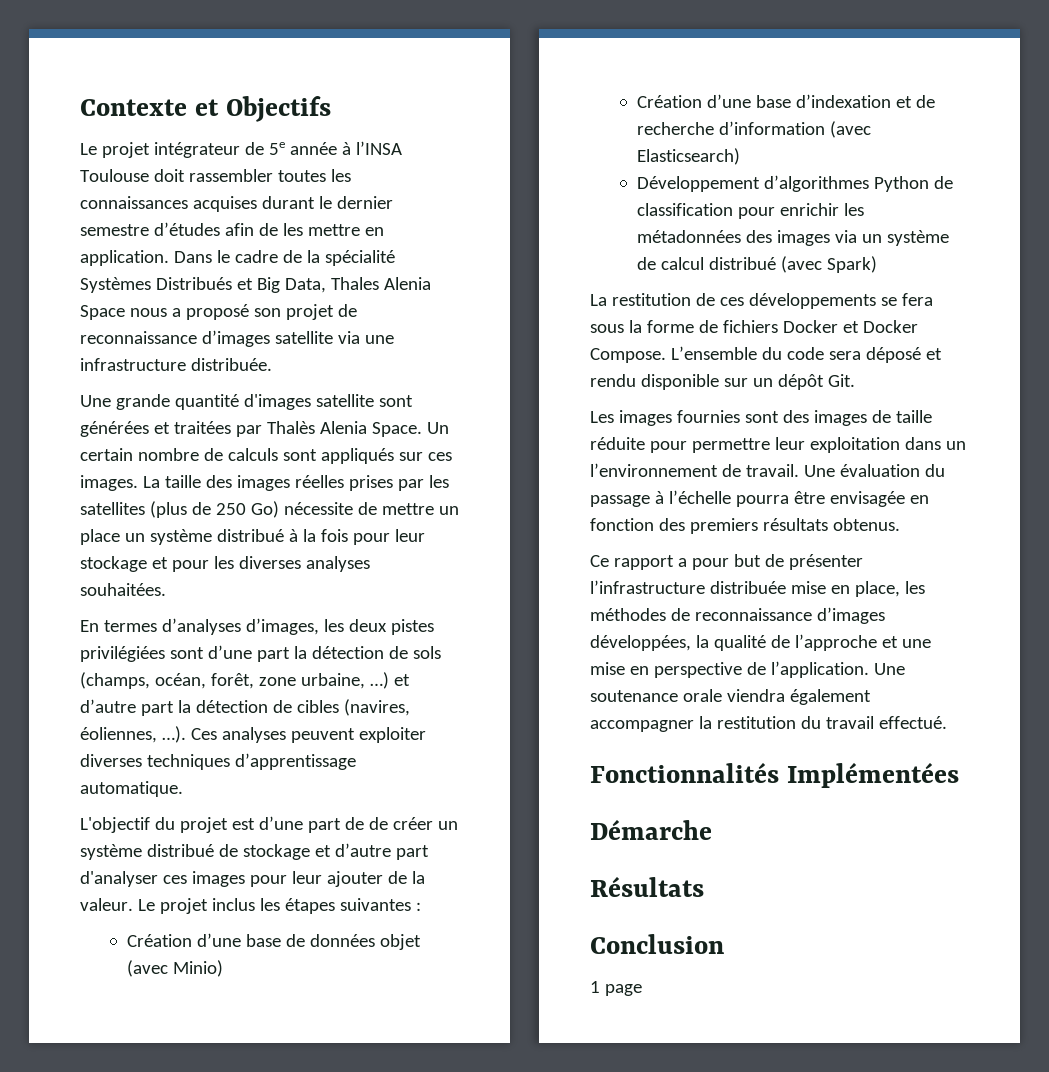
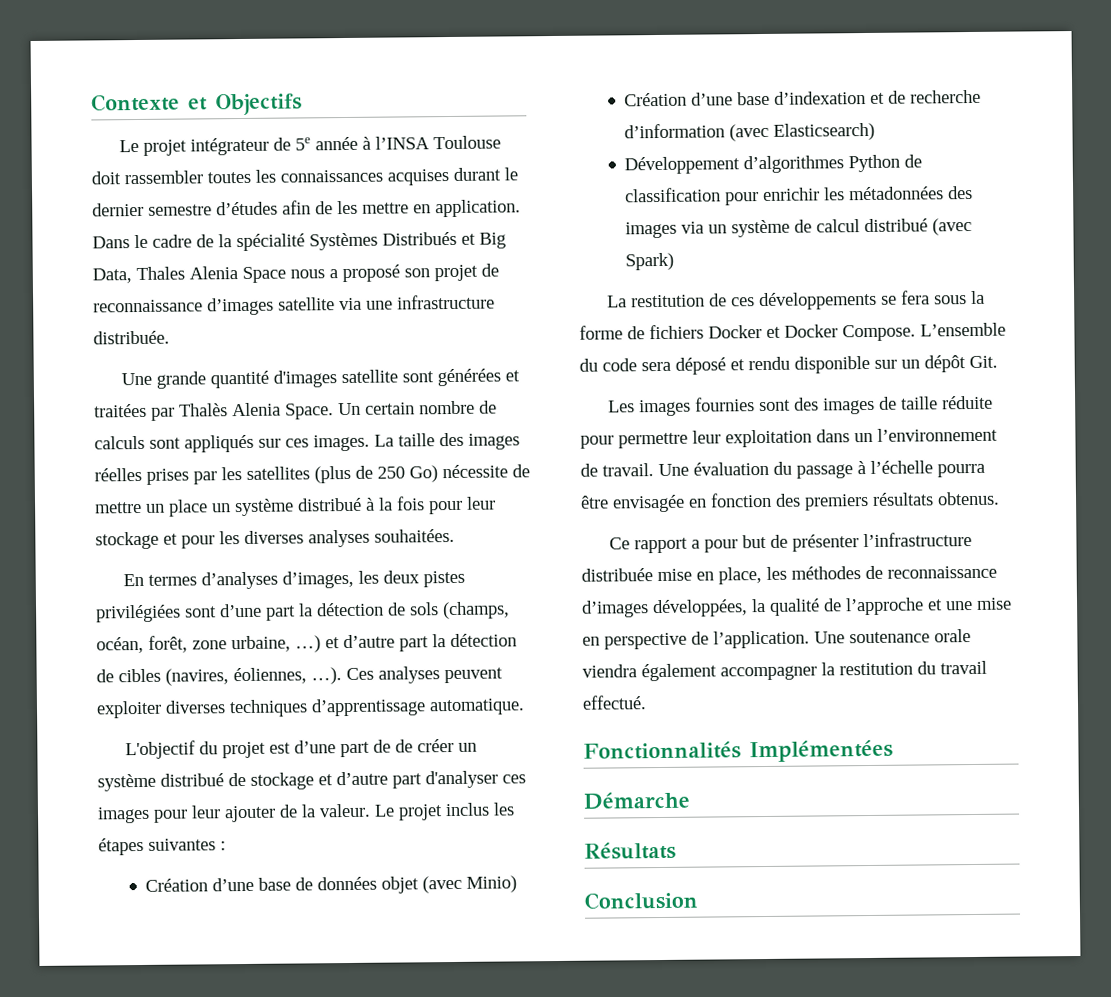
[590,981,642,996] // 1 page -> (698, 900) none

